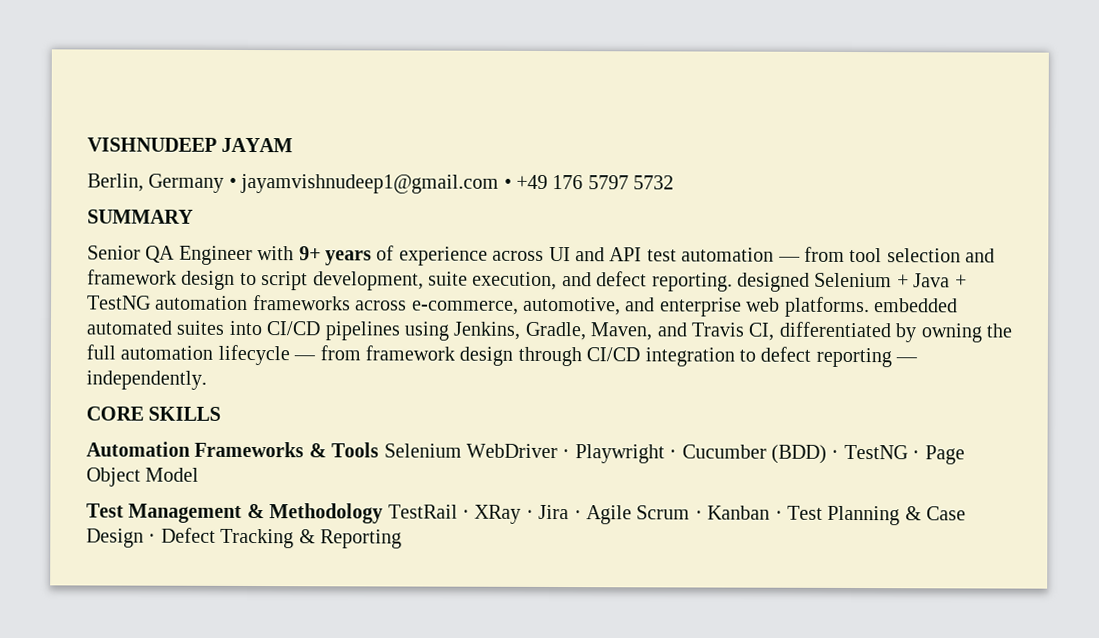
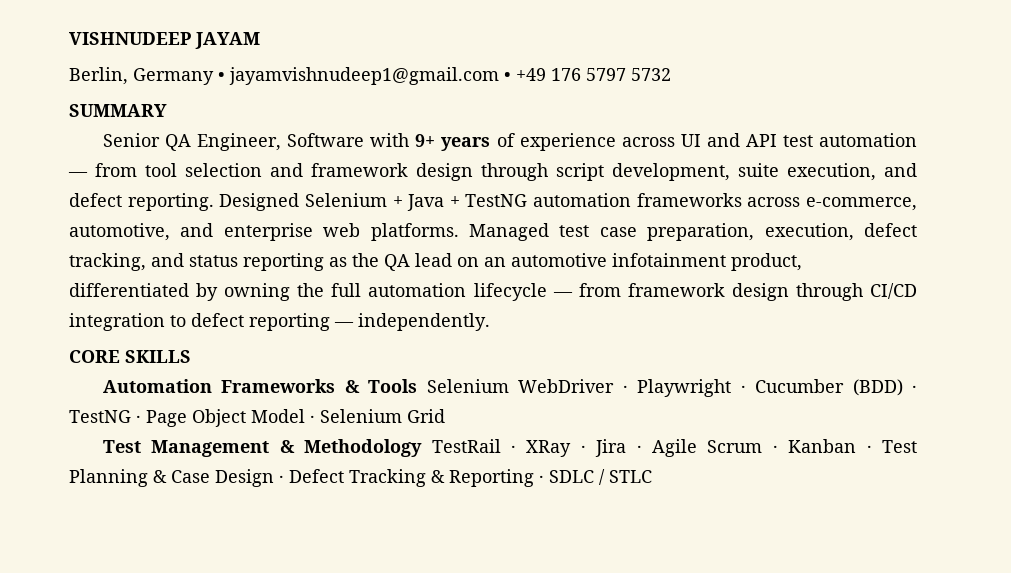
[178,245,253,266] Engineer -> [197,133,365,151] Engineer, Software
[239,272,257,286] to -> [481,163,548,181] through
[736,272,810,292] designed -> [219,193,300,211] Designed
[873,298,958,313] [86,320,775,341] embedded automated suites into CI/CD pipelines using Jenkins, Gradle, Maven, and Travis CI, -> [469,223,917,241] [69,253,802,271] Managed test case preparation, execution, defect tracking, and status reporting as the QA lead on an automotive infotainment product,
(200, 474) none -> [310,409,445,423] · Selenium Grid
(402, 539) none -> [539,469,652,485] · SDLC / STLC

